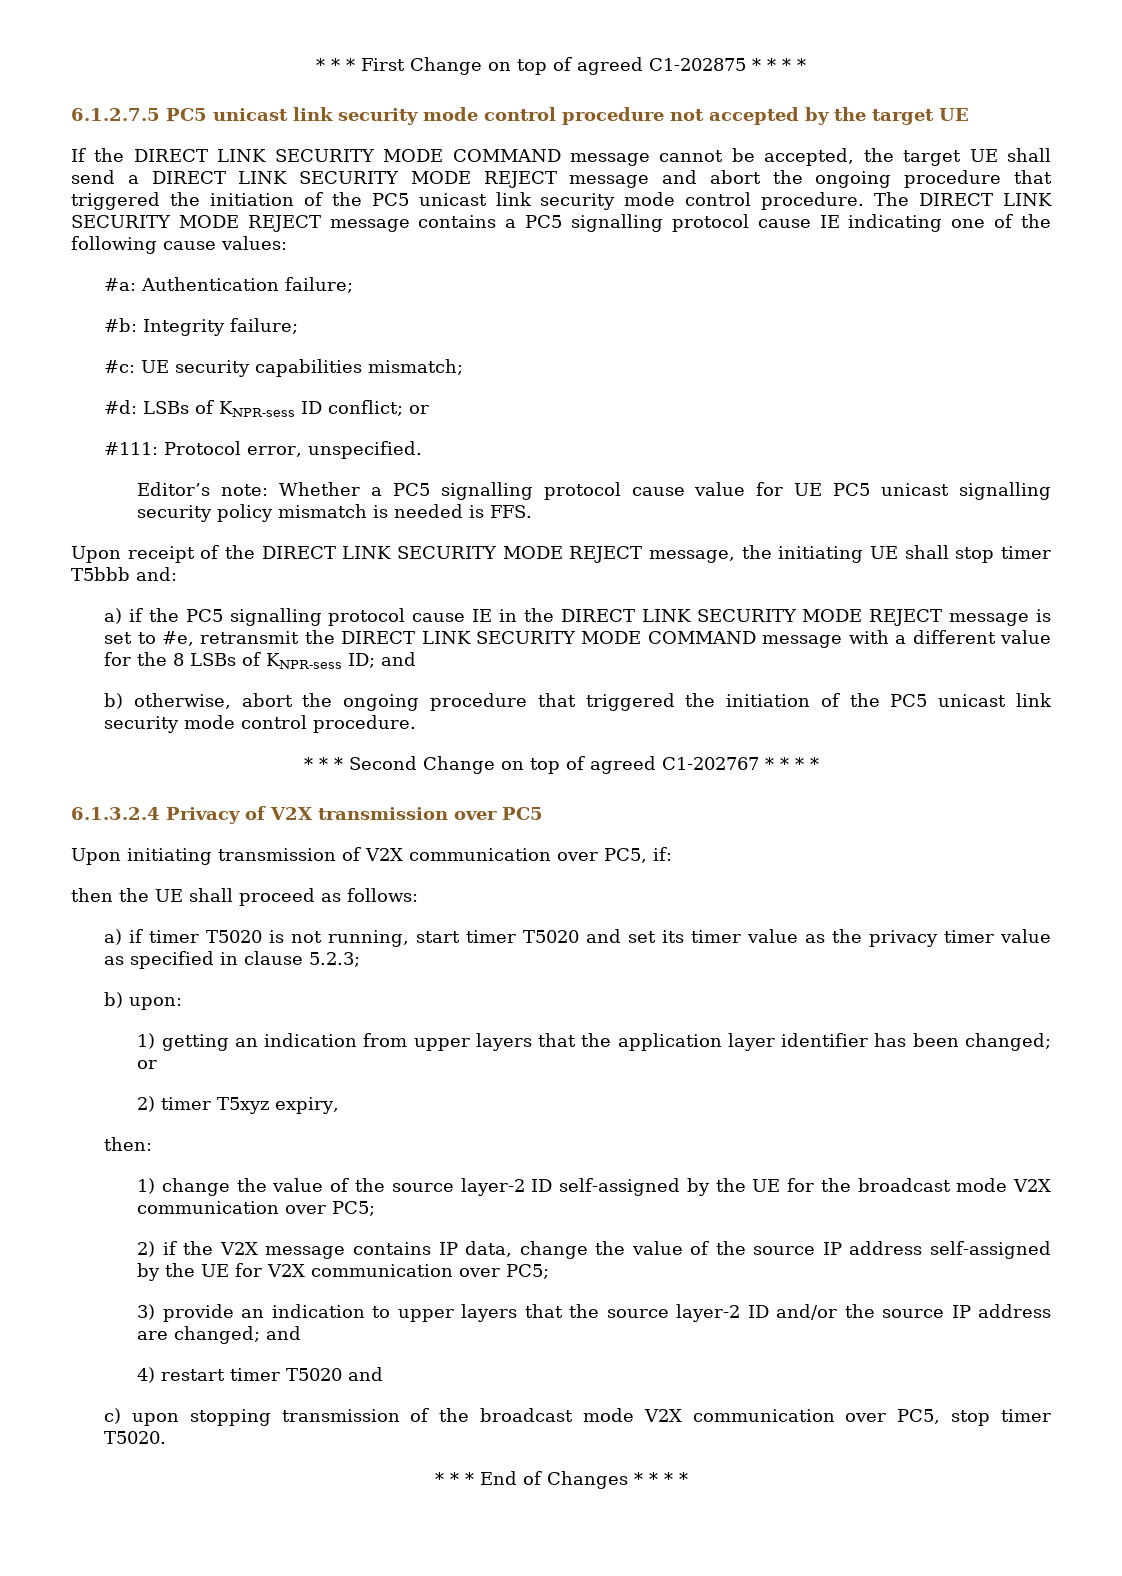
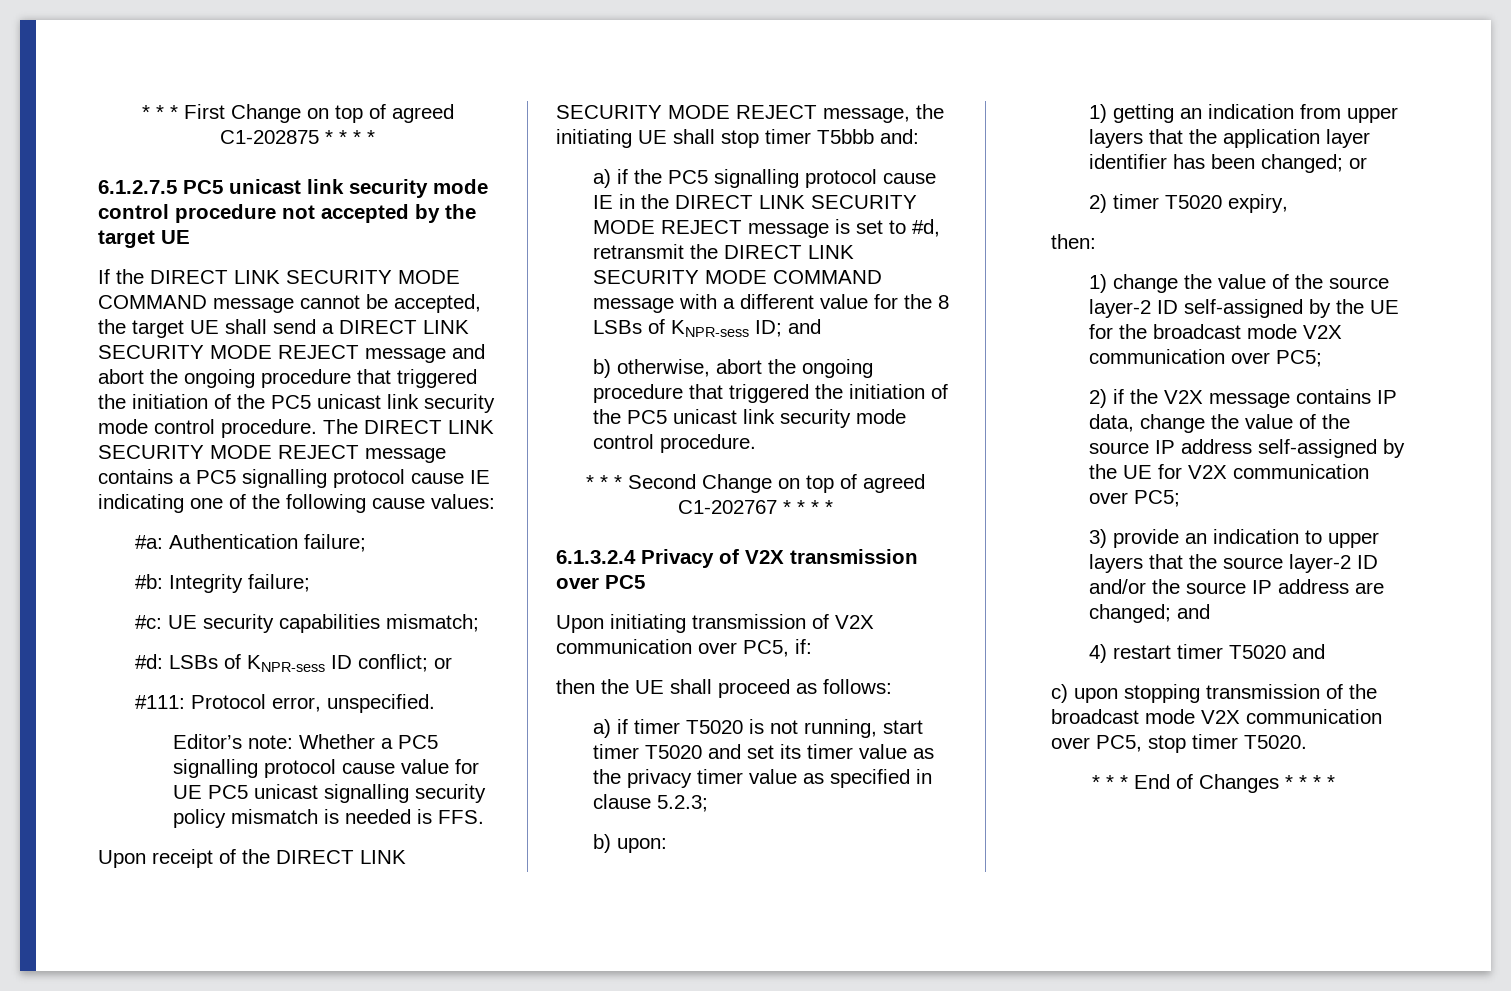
[161,631,194,646] #e, -> [912,219,941,237] #d,
[217,1097,270,1114] T5xyz -> [1164,195,1222,209] T5020

